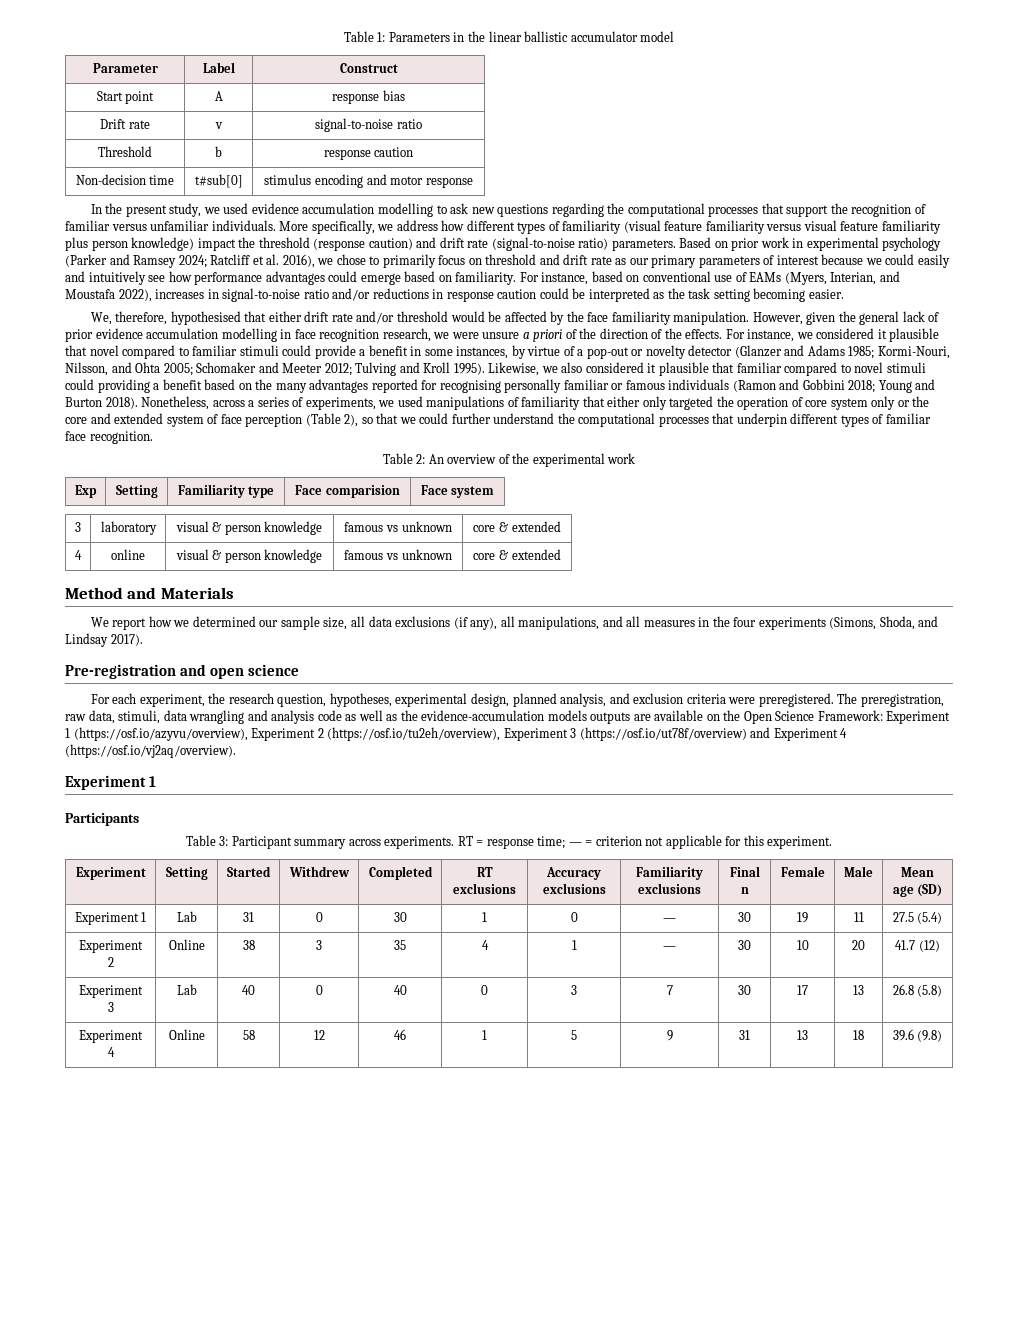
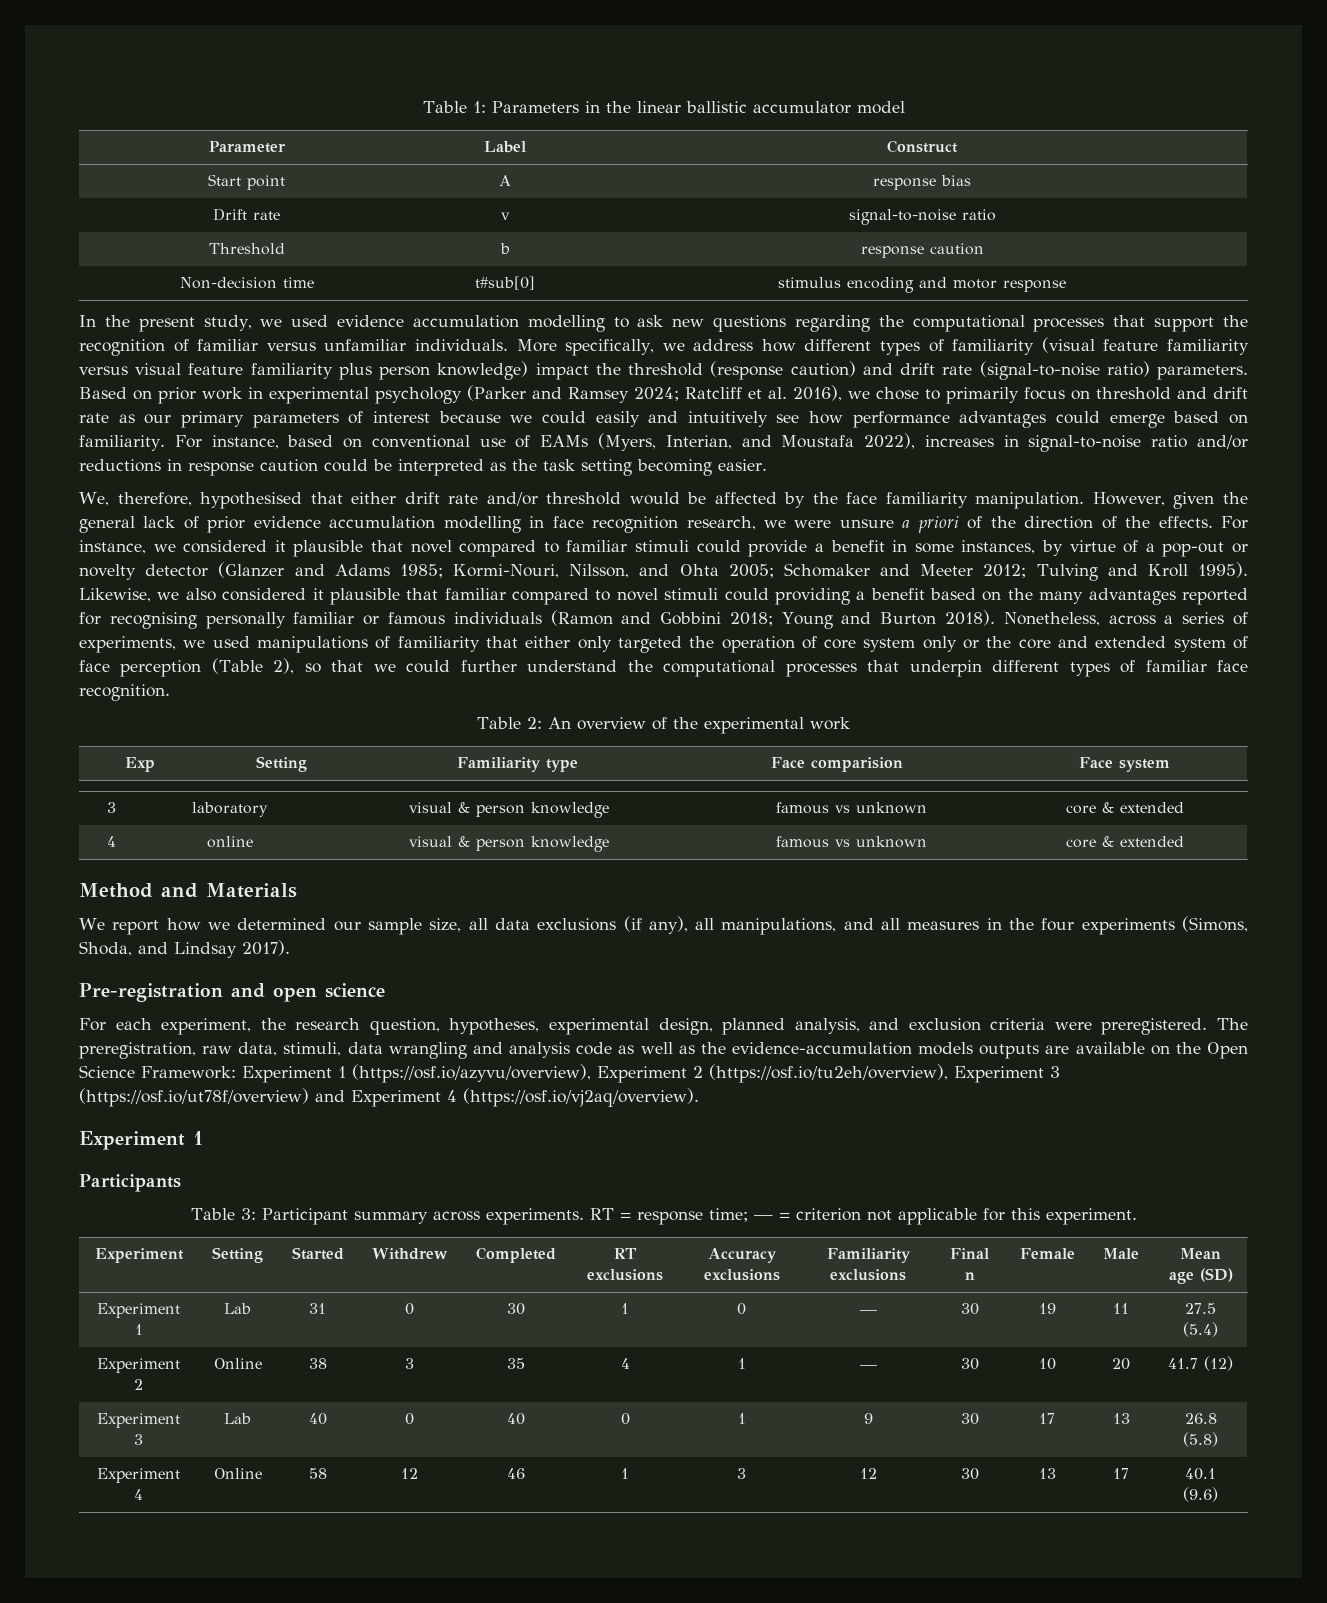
[571,985,577,995] [666,985,673,995] 3 | 7 -> [737,1413,746,1424] [863,1413,873,1424] 1 | 9
[571,1030,577,1040] [666,1030,673,1041] [739,1030,750,1040] [797,1030,808,1040] [853,1030,864,1040] [892,1029,943,1042] 5 | 9 | 31 | 13 | 18 | 39.6 (9.8) -> [737,1468,746,1479] [859,1468,877,1479] [960,1468,979,1480] [1038,1468,1056,1479] [1113,1468,1129,1479] [1185,1468,1216,1480] [1183,1487,1218,1502] 3 | 12 | 30 | 13 | 17 | 40.1 (9.6)

